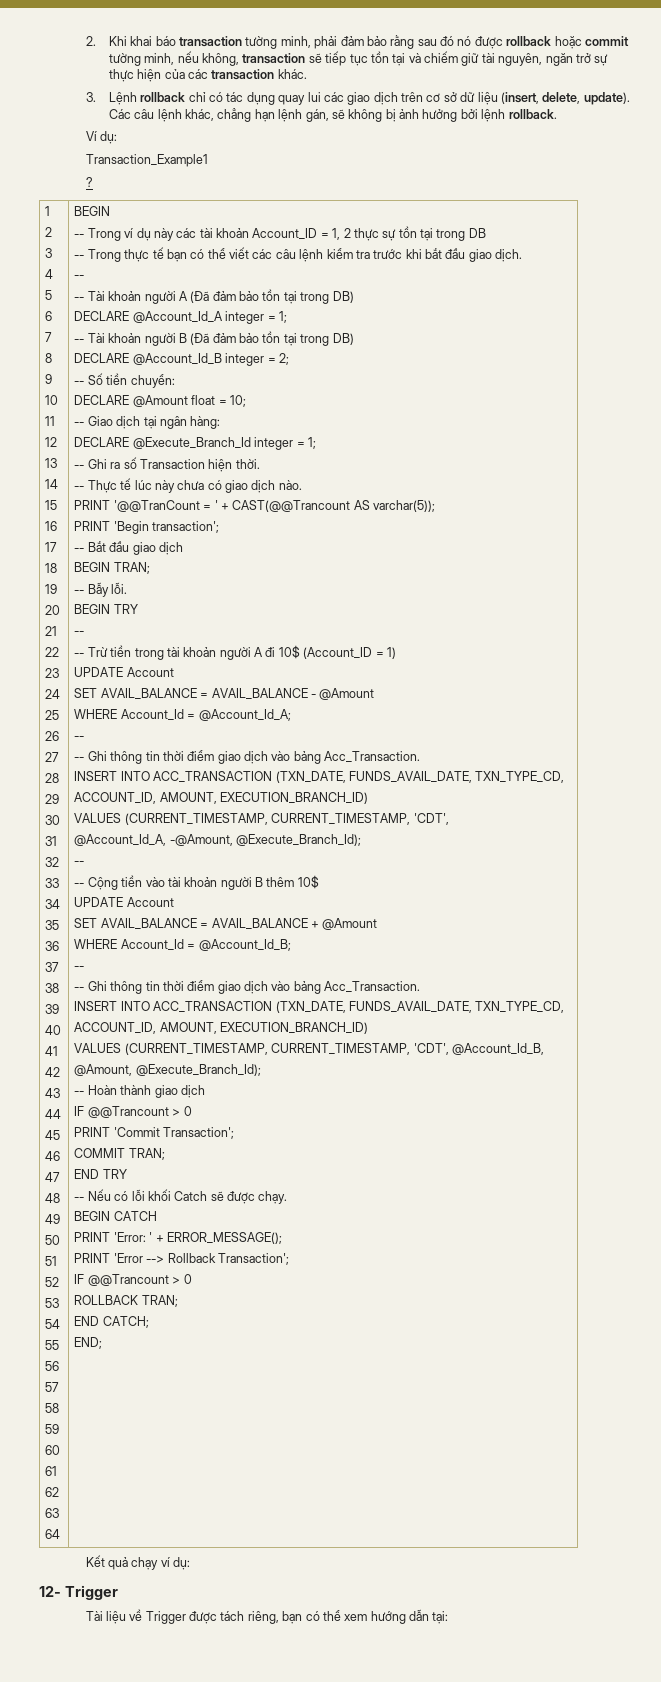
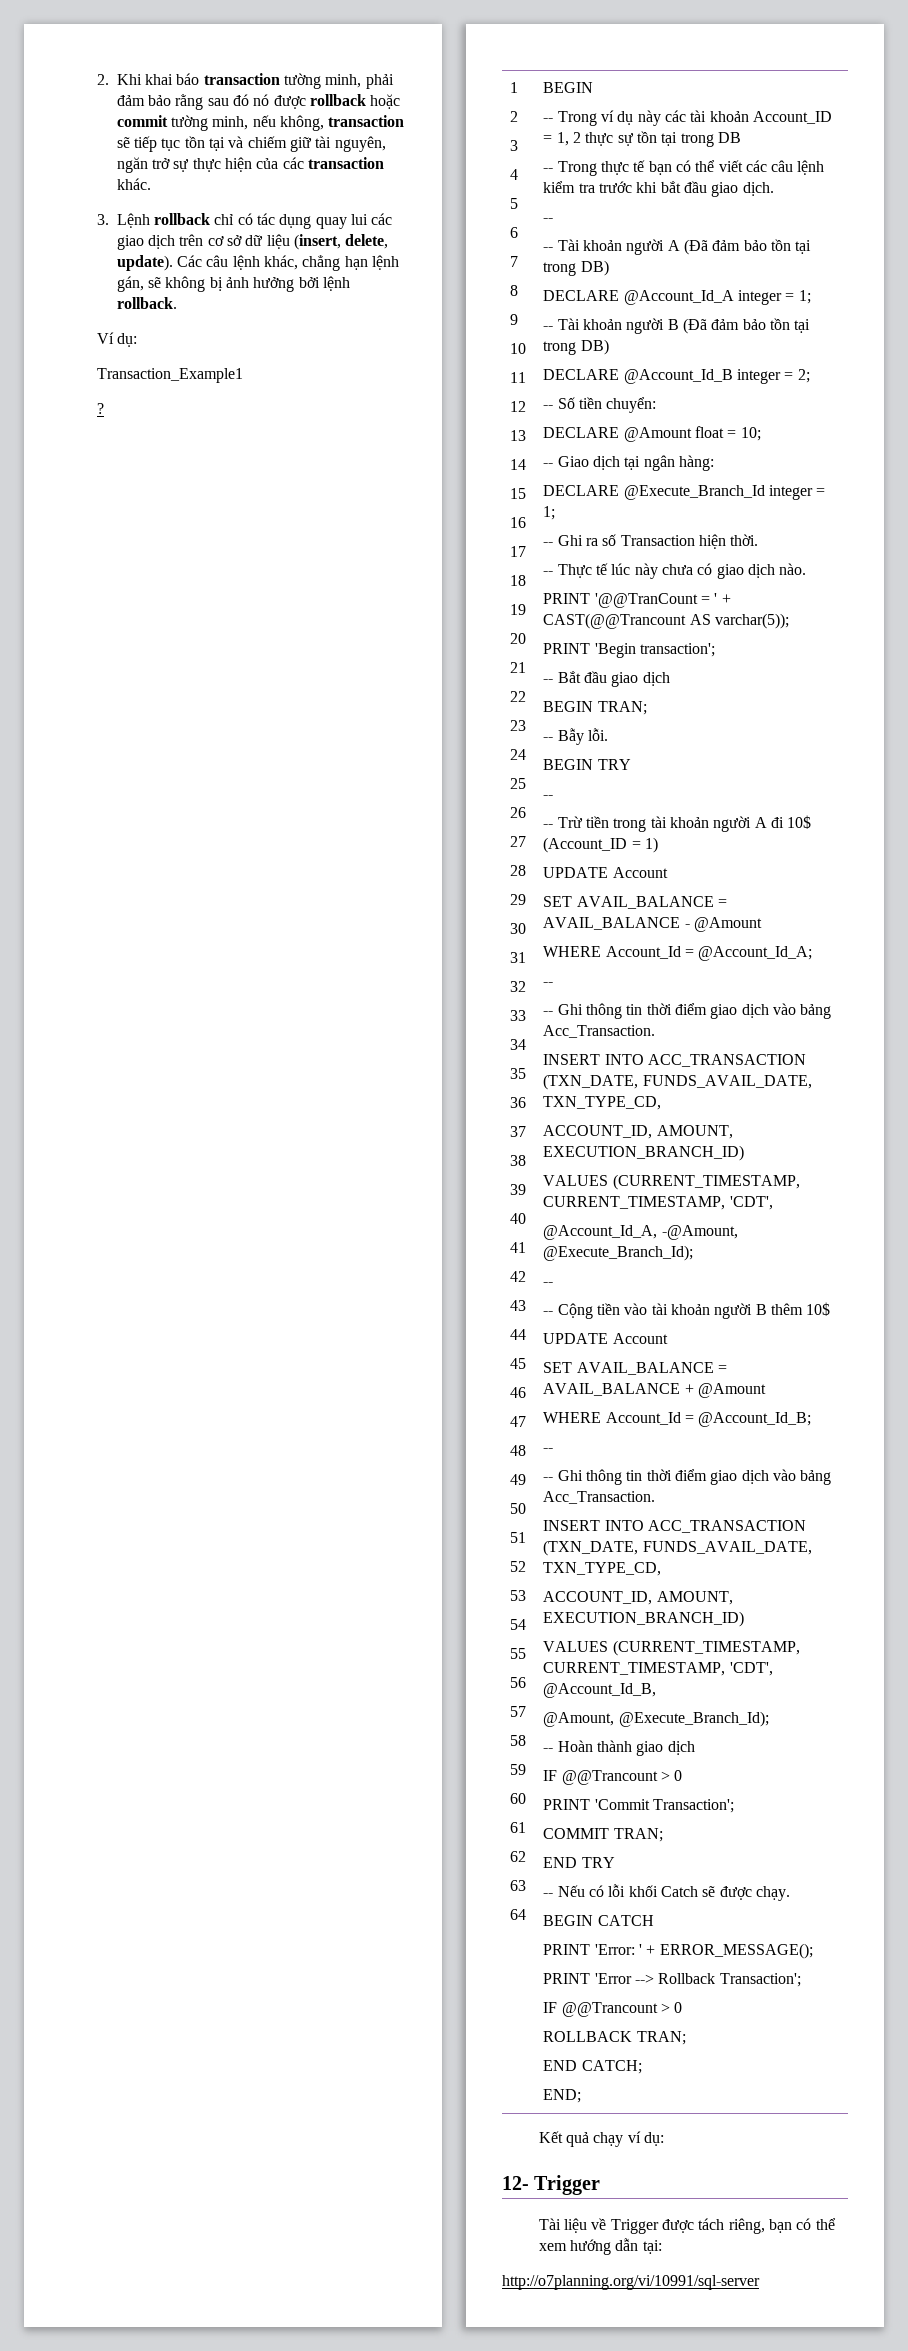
(449, 1617) none -> [502,2275,760,2290] // http://o7planning.org/vi/10991/sql-server

